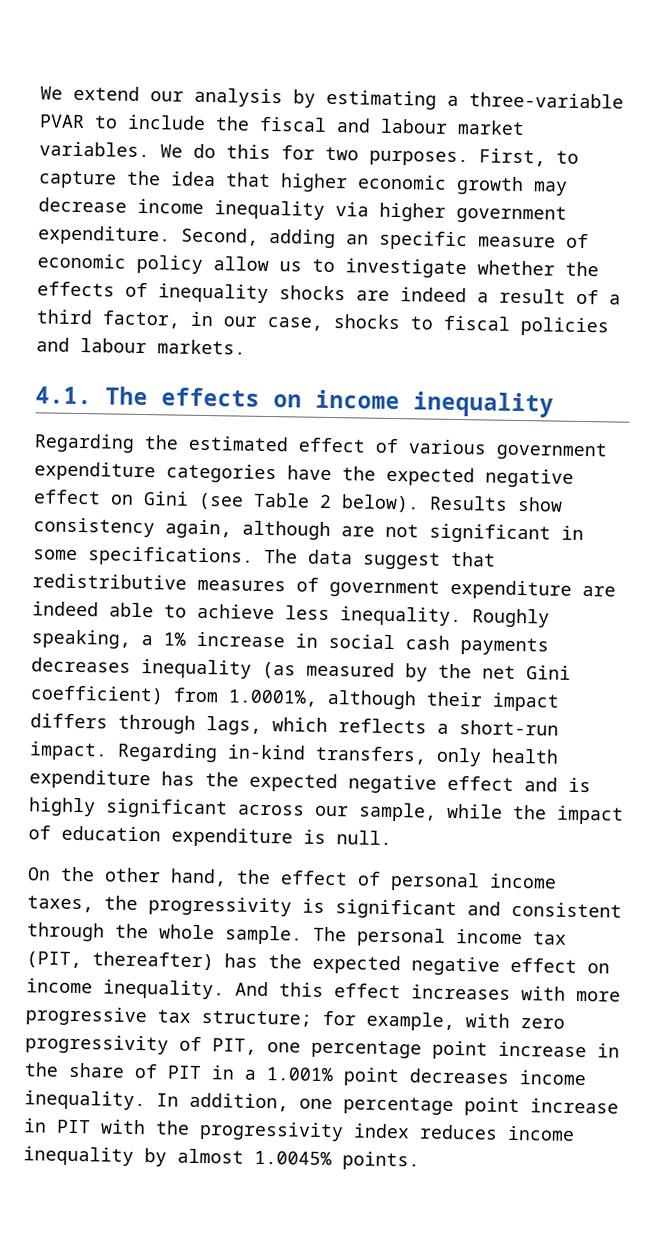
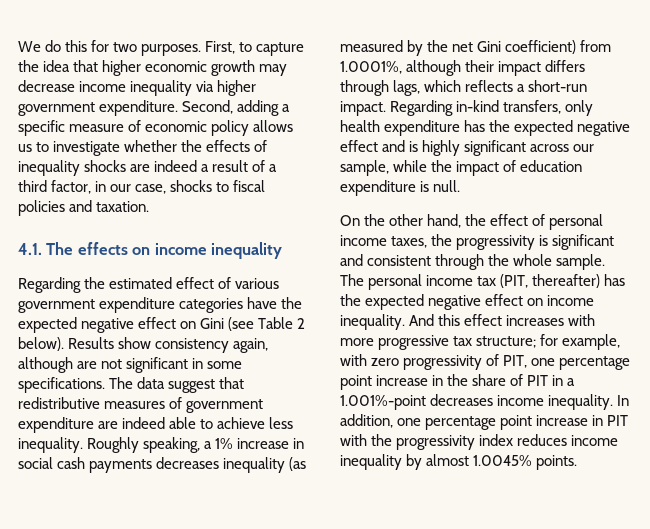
[40,85,624,110] [39,114,525,136] [39,141,183,158] We extend our analysis by estimating a three-variable PVAR to include the fiscal and labour market variables. We -> [18,41,41,52] We
[346,234,369,245] an -> [282,104,291,112] a
[213,256,269,271] allow -> [253,120,294,132] allows
[80,338,246,355] labour markets. -> [96,201,150,212] taxation.
[266,1067,400,1087] 1.001% point -> [340,395,426,410] 1.001%-point

